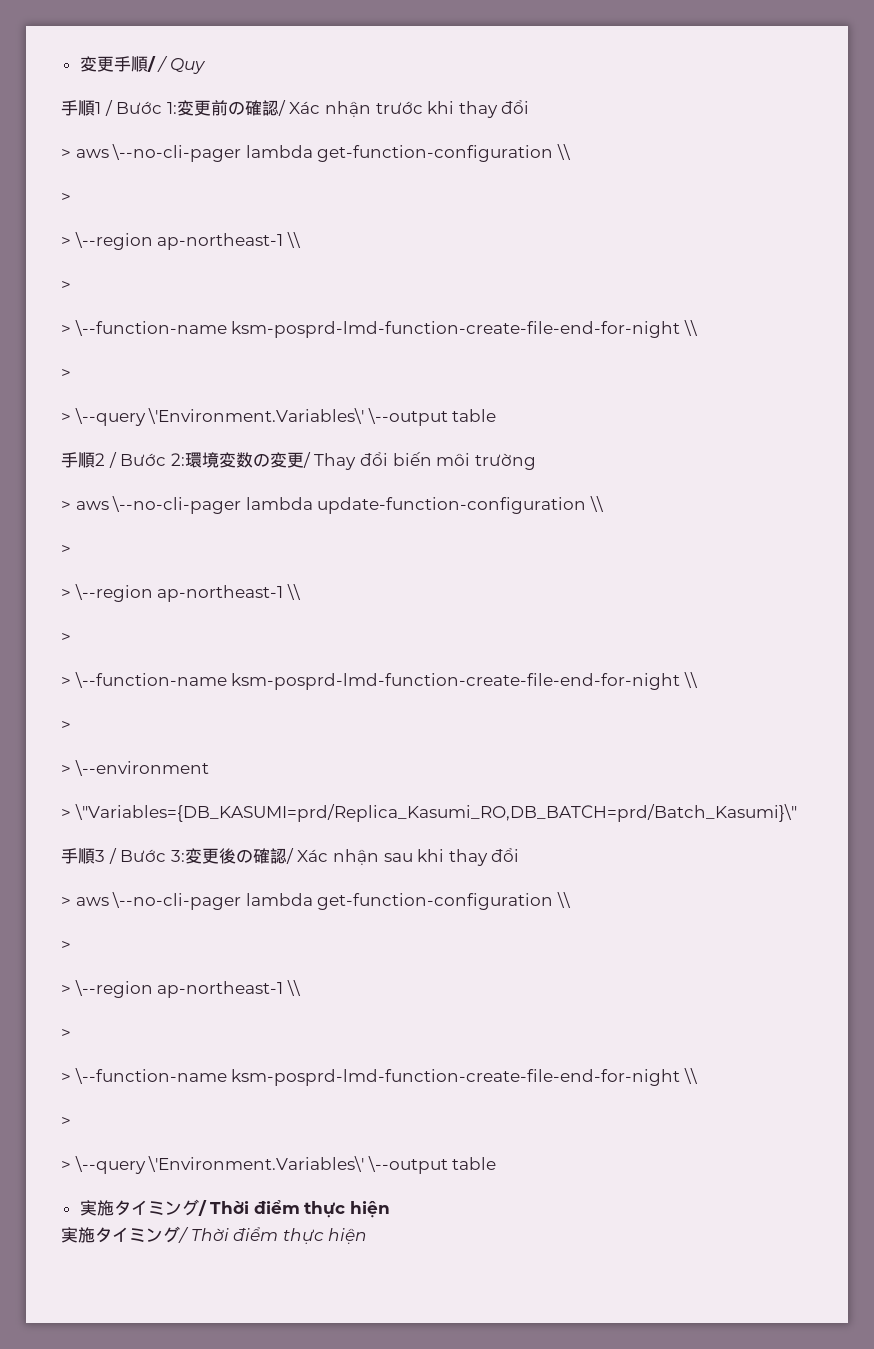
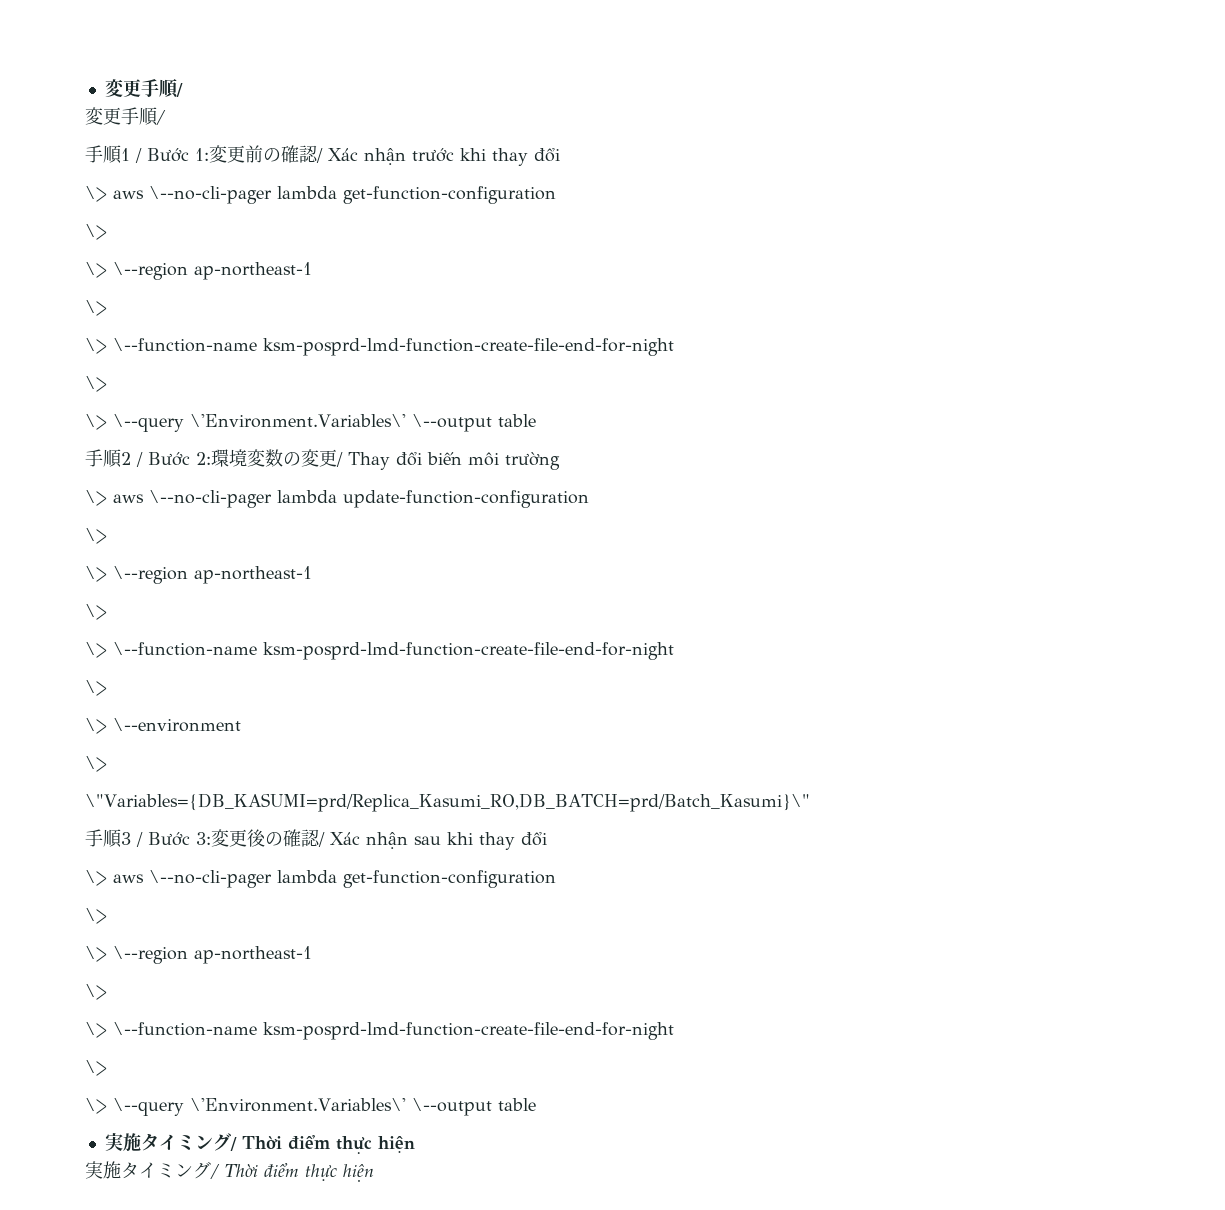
[79,56,206,74] 変更手順/ / Quy -> [104,79,183,98] [85,107,166,126] 変更手順/ // 変更手順/
[61,144,571,162] [61,192,71,202] [61,232,301,250] [61,280,71,290] [61,320,698,338] [61,368,71,378] [61,412,71,422] > aws \--no-cli-pager lambda get-function-configuration \\ // > // > \--region ap-northeast-1 \\ // > // > \--function-name ksm-posprd-lmd-function-create-file-end-for-night \\ // > // > -> [85,186,556,204] [85,224,107,240] [85,262,312,280] [85,300,107,316] [85,338,674,356] [85,376,107,392] [85,414,107,430] \> aws \--no-cli-pager lambda get-function-configuration // \> // \> \--region ap-northeast-1 // \> // \> \--function-name ksm-posprd-lmd-function-create-file-end-for-night // \> // \>
[61,500,71,510] > -> [85,490,107,506] \>
[589,496,604,512] [61,544,71,554] [61,584,301,602] [61,632,71,642] [61,672,698,690] [61,720,71,730] [61,764,71,774] \\ // > // > \--region ap-northeast-1 \\ // > // > \--function-name ksm-posprd-lmd-function-create-file-end-for-night \\ // > // > -> [85,528,107,544] [85,566,312,584] [85,604,107,620] [85,642,674,660] [85,680,107,696] [85,718,107,734] // \> // \> \--region ap-northeast-1 // \> // \> \--function-name ksm-posprd-lmd-function-create-file-end-for-night // \> // \>
[61,808,71,818] > -> [85,756,107,772] \> //
[61,892,571,910] [61,940,71,950] [61,980,301,998] [61,1028,71,1038] [61,1068,698,1086] [61,1116,71,1126] [61,1160,71,1170] > aws \--no-cli-pager lambda get-function-configuration \\ // > // > \--region ap-northeast-1 \\ // > // > \--function-name ksm-posprd-lmd-function-create-file-end-for-night \\ // > // > -> [85,870,556,888] [85,908,107,924] [85,946,312,964] [85,984,107,1000] [85,1022,674,1040] [85,1060,107,1076] [85,1098,107,1114] \> aws \--no-cli-pager lambda get-function-configuration // \> // \> \--region ap-northeast-1 // \> // \> \--function-name ksm-posprd-lmd-function-create-file-end-for-night // \> // \>

